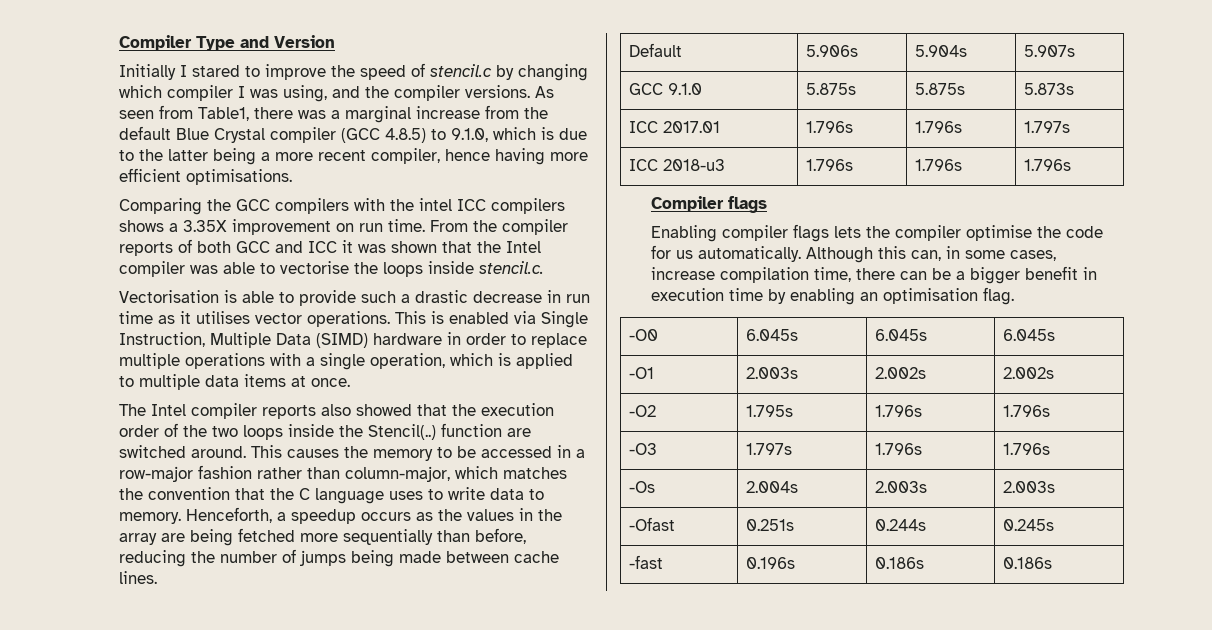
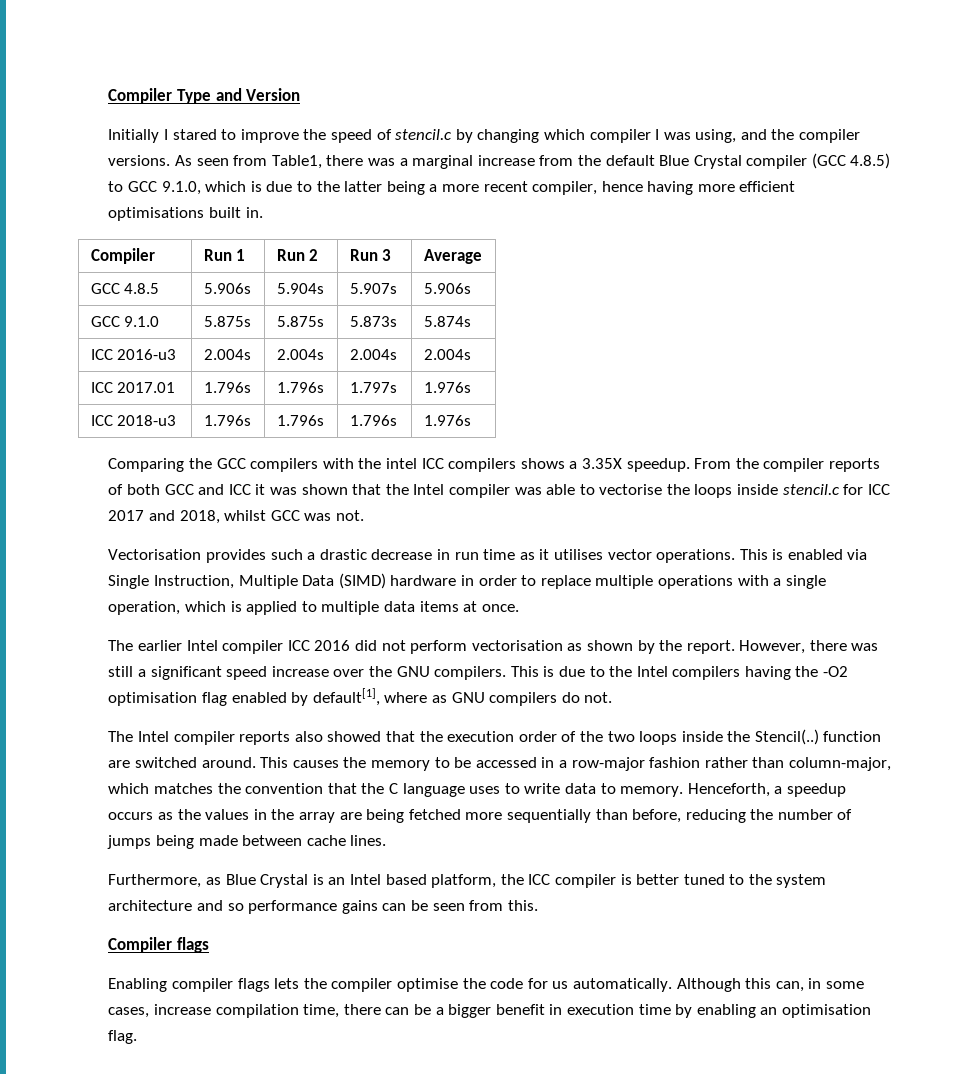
(447, 134) none -> [128,181,158,192] GCC
[186,169,293,185] optimisations. -> [108,207,263,221] [90,248,155,264] [203,249,246,261] [276,249,319,261] [349,249,392,261] [423,249,482,264] [90,283,160,294] [203,283,251,294] [276,283,324,294] [349,283,397,294] [423,283,471,294] [90,316,160,327] [203,316,251,327] [276,316,324,327] [349,316,397,327] [423,316,471,327] [90,349,177,360] [203,349,251,360] [276,349,324,360] [349,349,397,360] [423,349,471,360] [90,382,176,393] [203,382,251,393] [276,382,324,393] [349,382,397,393] [423,382,471,393] [90,415,177,426] [203,415,251,426] [276,415,324,426] [349,415,397,426] [423,415,471,426] optimisations built in. // Compiler | Run 1 | Run 2 | Run 3 | Average // GCC 4.8.5 | 5.906s | 5.904s | 5.907s | 5.906s // GCC 9.1.0 | 5.875s | 5.875s | 5.873s | 5.874s // ICC 2016-u3 | 2.004s | 2.004s | 2.004s | 2.004s // ICC 2017.01 | 1.796s | 1.796s | 1.797s | 1.976s // ICC 2018-u3 | 1.796s | 1.796s | 1.796s | 1.976s
[232,219,426,235] improvement on run time. -> [626,458,690,472] speedup.
[479,261,545,274] [119,290,357,306] stencil.c. // Vectorisation is able to provide -> [782,484,890,495] [108,510,364,524] [108,549,267,563] stencil.c for ICC 2017 and 2018, whilst GCC was not. // Vectorisation provides
(351, 382) none -> [108,640,879,654] [108,666,849,680] [108,688,613,706] // The earlier Intel compiler ICC 2016 did not perform vectorisation as shown by the report. However, there was still a significant speed increase over the GNU compilers. This is due to the Intel compilers having the -O2 optimisation flag enabled by default[1], where as GNU compilers do not.
[629,43,683,57] [806,45,859,57] [915,45,968,57] [1024,45,1076,57] [629,83,703,95] [806,83,857,95] [915,83,966,95] [1024,83,1075,95] [629,121,721,133] [806,121,854,133] [915,121,963,133] [1024,121,1071,133] [629,159,726,171] [806,159,854,171] [915,159,963,171] [1024,159,1072,171] // Default | 5.906s | 5.904s | 5.907s // GCC 9.1.0 | 5.875s | 5.875s | 5.873s // ICC 2017.01 | 1.796s | 1.796s | 1.797s // ICC 2018-u3 | 1.796s | 1.796s | 1.796s -> [108,874,827,888] [108,900,538,914] // Furthermore, as Blue Crystal is an Intel based platform, the ICC compiler is better tuned to the system architecture and so performance gains can be seen from this.
[629,329,659,341] [746,329,799,341] [875,329,928,341] [1003,329,1056,341] [629,367,655,379] [746,367,799,379] [875,367,927,379] [1003,367,1055,379] [629,405,657,417] [746,405,794,417] [875,405,923,417] [1003,405,1051,417] [629,443,658,455] [746,443,793,455] [875,443,923,455] [1003,443,1051,455] [629,481,656,493] [746,481,799,493] [875,481,928,493] [1003,481,1056,493] [629,517,676,531] [746,519,795,531] [875,519,927,531] [1003,519,1055,531] [629,555,664,569] [746,557,796,569] [875,557,925,569] [1003,557,1053,569] // -O0 | 6.045s | 6.045s | 6.045s // -O1 | 2.003s | 2.002s | 2.002s // -O2 | 1.795s | 1.796s | 1.796s // -O3 | 1.797s | 1.796s | 1.796s // -Os | 2.004s | 2.003s | 2.003s // -Ofast | 0.251s | 0.244s | 0.245s // -fast | 0.196s | 0.186s | 0.186s -> (138, 1037) none

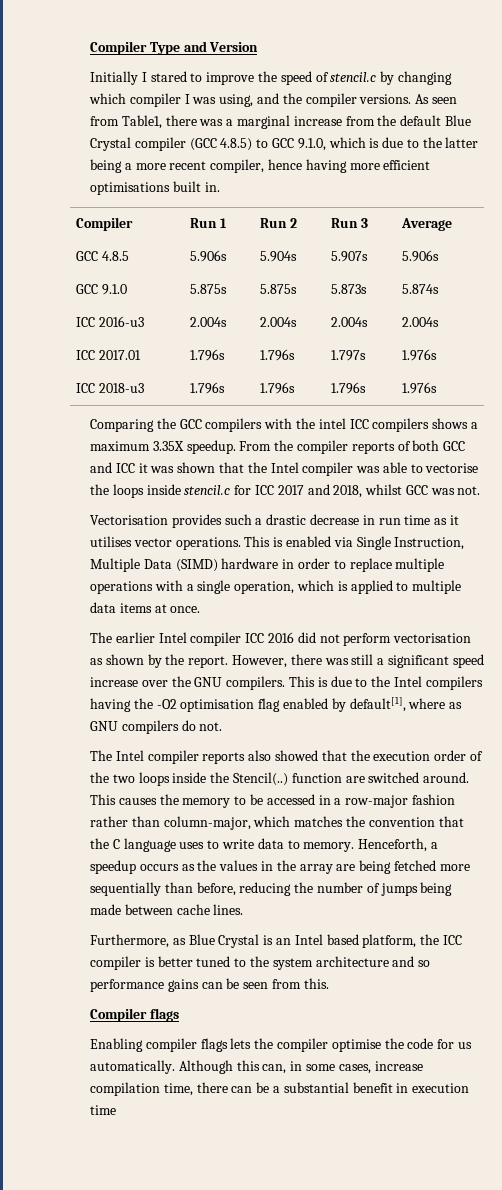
(578, 465) none -> [90,441,151,451] maximum
[448,1004,492,1018] bigger -> [283,1082,349,1093] substantial
[675,1004,871,1018] [108,1030,138,1044] by enabling an optimisation flag. -> (117, 1110) none

